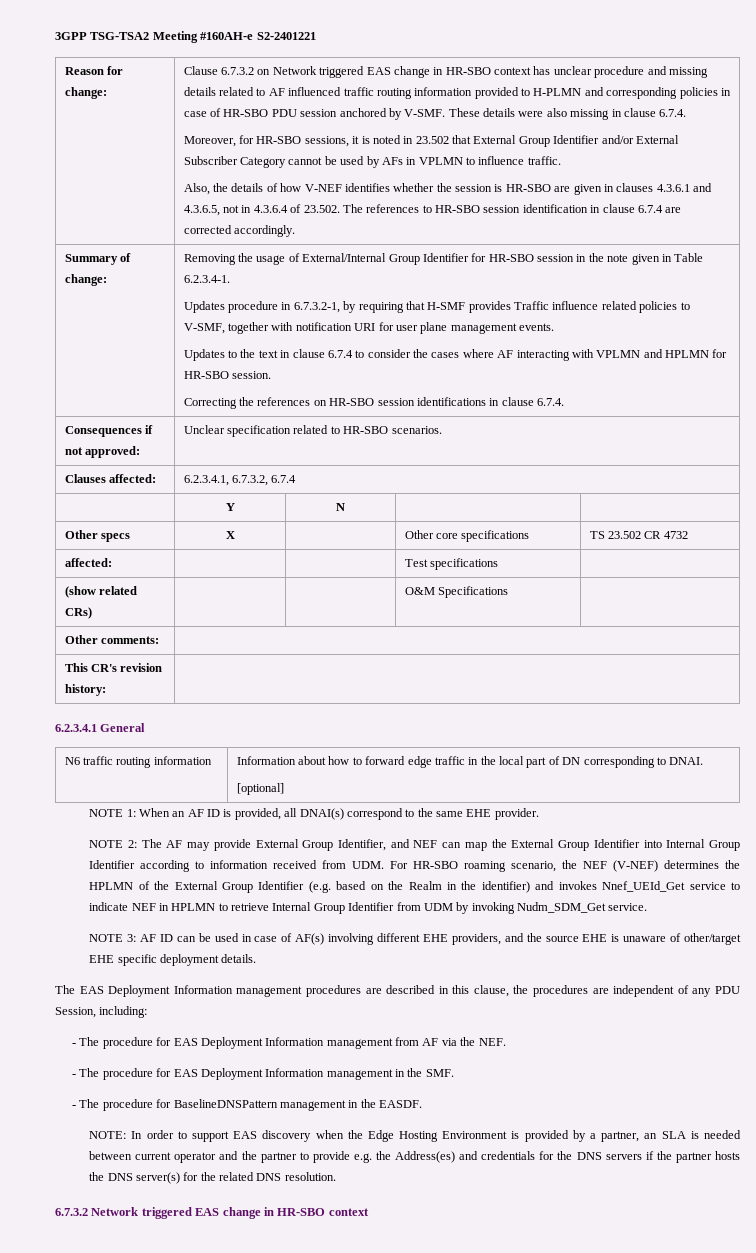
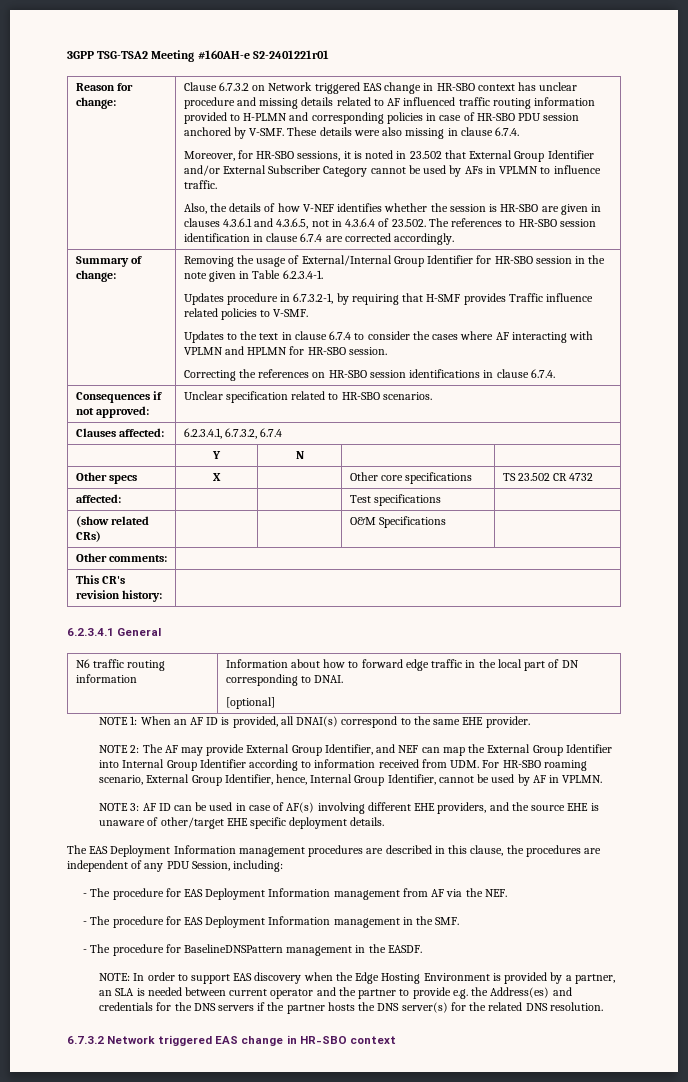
[256,32,316,40] S2-2401221 -> [252,50,329,59] S2-2401221r01
[183,322,555,334] V-SMF, together with notification URI for user plane management events. -> [273,309,309,317] V-SMF.
[562,860,741,872] [89,881,740,893] [89,902,648,914] the NEF (V-NEF) determines the HPLMN of the External Group Identifier (e.g. based on the Realm in the identifier) and invokes Nnef_UEId_Get service to indicate NEF in HPLMN to retrieve Internal Group Identifier from UDM by invoking Nudm_SDM_Get service. -> [146,774,603,786] External Group Identifier, hence, Internal Group Identifier, cannot be used by AF in VPLMN.

